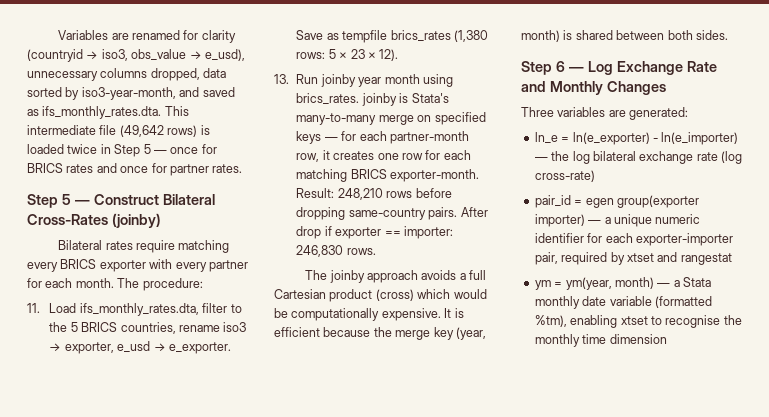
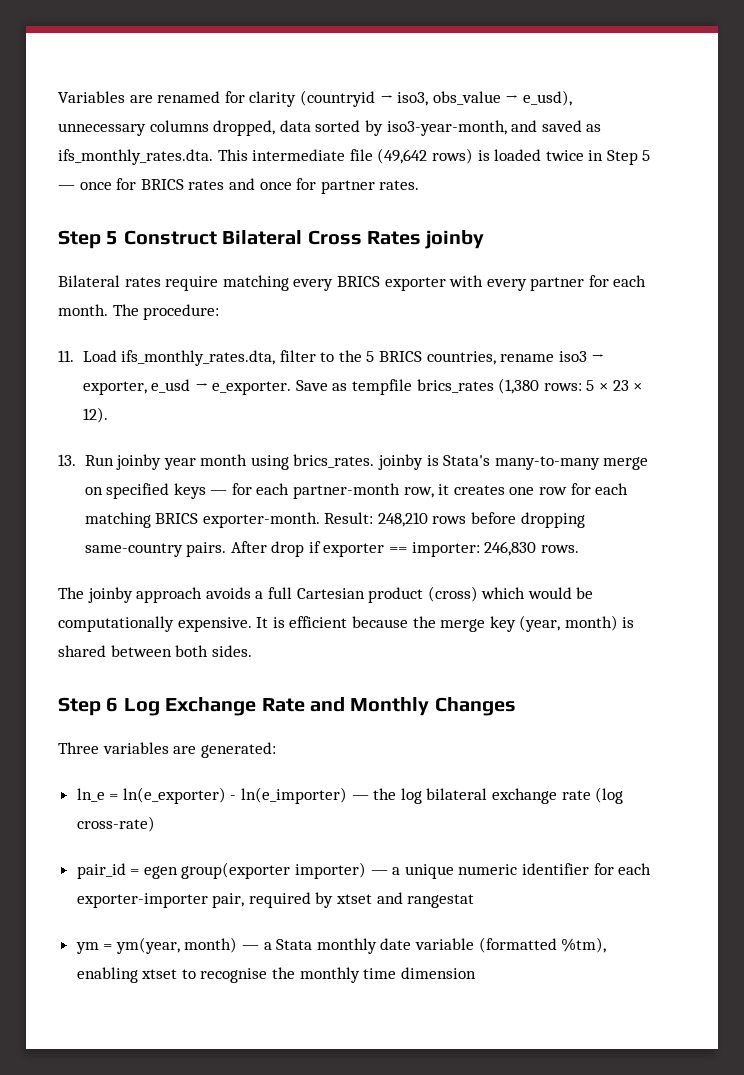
[74,200,90,205] — -> (119, 238) none
[27,213,161,228] Cross-Rates (joinby) -> [307,230,485,249] Cross Rates joinby
[568,67,584,72] — -> (119, 704) none

